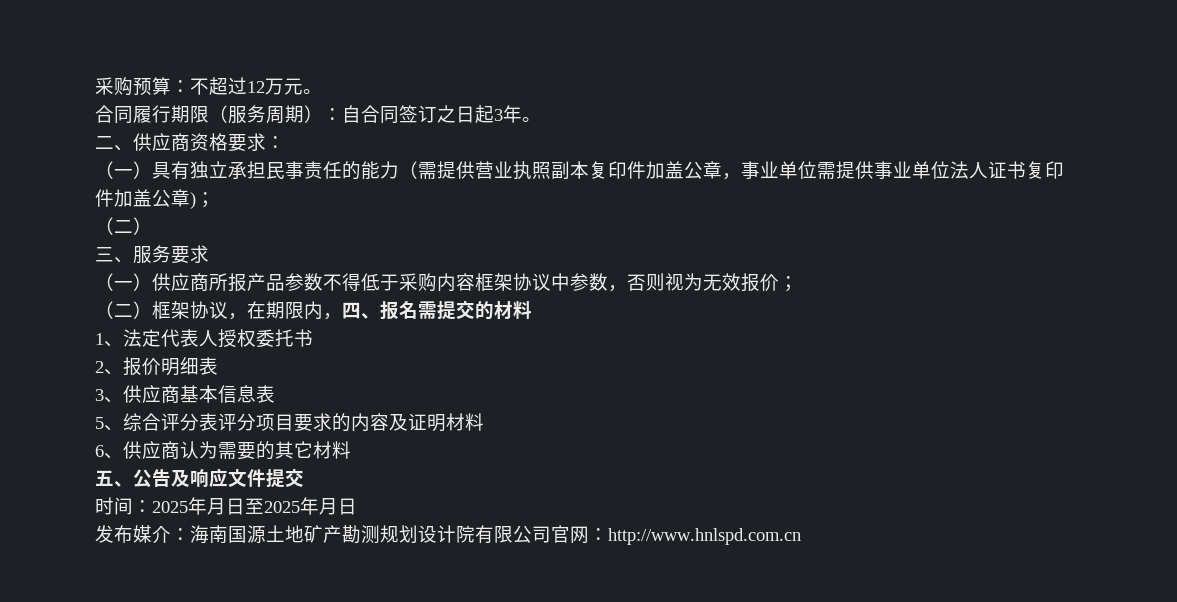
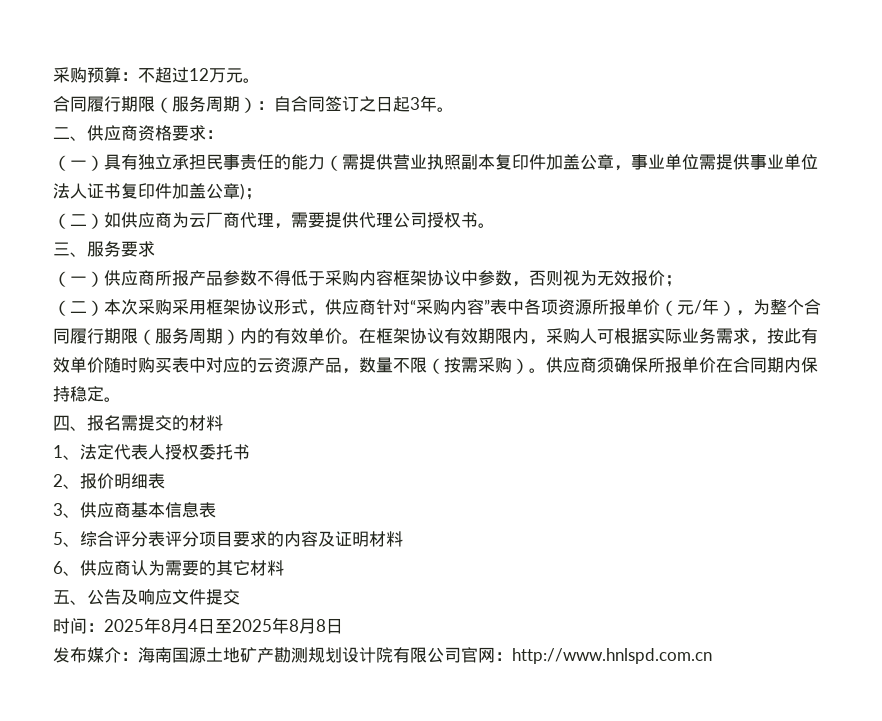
(152, 226) none -> [104,212,495,229] 如供应商为云厂商代理，需要提供代理公司授权书。
[152,301,342,320] 框架协议，在期限内， -> [104,298,821,316] [53,328,818,345] [53,357,818,374] [53,386,121,402] 本次采购采用框架协议形式，供应商针对“采购内容”表中各项资源所报单价（元/年），为整个合同履行期限（服务周期）内的有效单价。在框架协议有效期限内，采购人可根据实际业务需求，按此有效单价随时购买表中对应的云资源产品，数量不限（按需采购）。供应商须确保所报单价在合同期内保持稳定。 //
[207,497,338,515] 月日至2025年月 -> [161,617,326,634] 8月4日至2025年8月8

